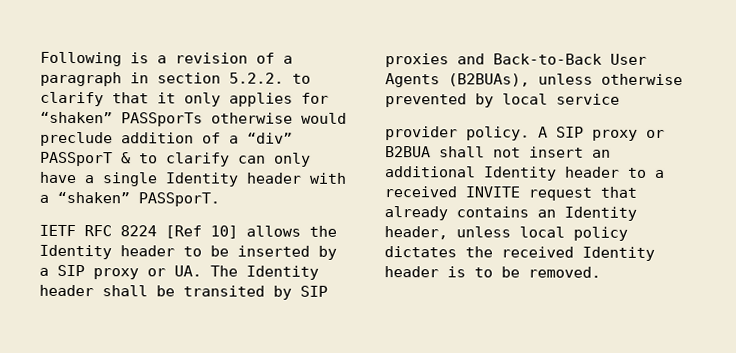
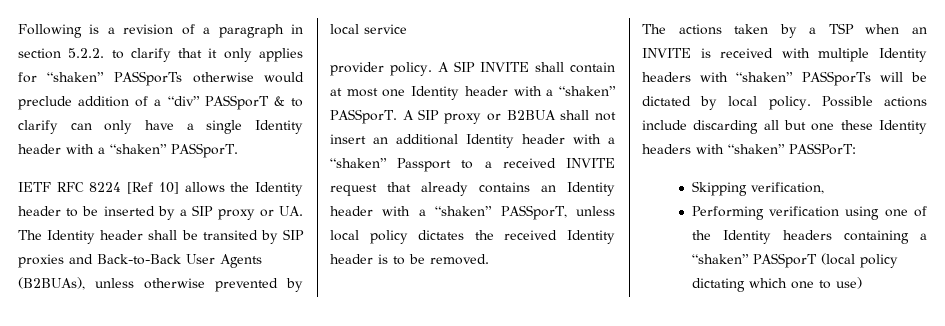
(584, 132) none -> [479,62,615,73] [330,86,616,100] [330,109,440,124] INVITE shall contain at most one Identity header with a “shaken” PASSporT. A SIP
(620, 172) none -> [573,134,615,144] [330,158,452,172] with a “shaken” Passport
[384,226,448,240] header, -> [330,205,567,220] header with a “shaken” PASSporT,
(601, 272) none -> [642,23,927,38] [642,48,927,62] [642,71,927,86] [642,96,927,110] [642,120,927,134] [642,143,856,155] [691,181,824,196] [691,206,927,220] [691,230,927,244] [691,253,898,268] [691,277,862,292] // The actions taken by a TSP when an INVITE is received with multiple Identity headers with “shaken” PASSporTs will be dictated by local policy. Possible actions include discarding all but one these Identity headers with “shaken” PASSPorT: // Skipping verification, // Performing verification using one of the Identity headers containing a “shaken” PASSporT (local policy dictating which one to use)

